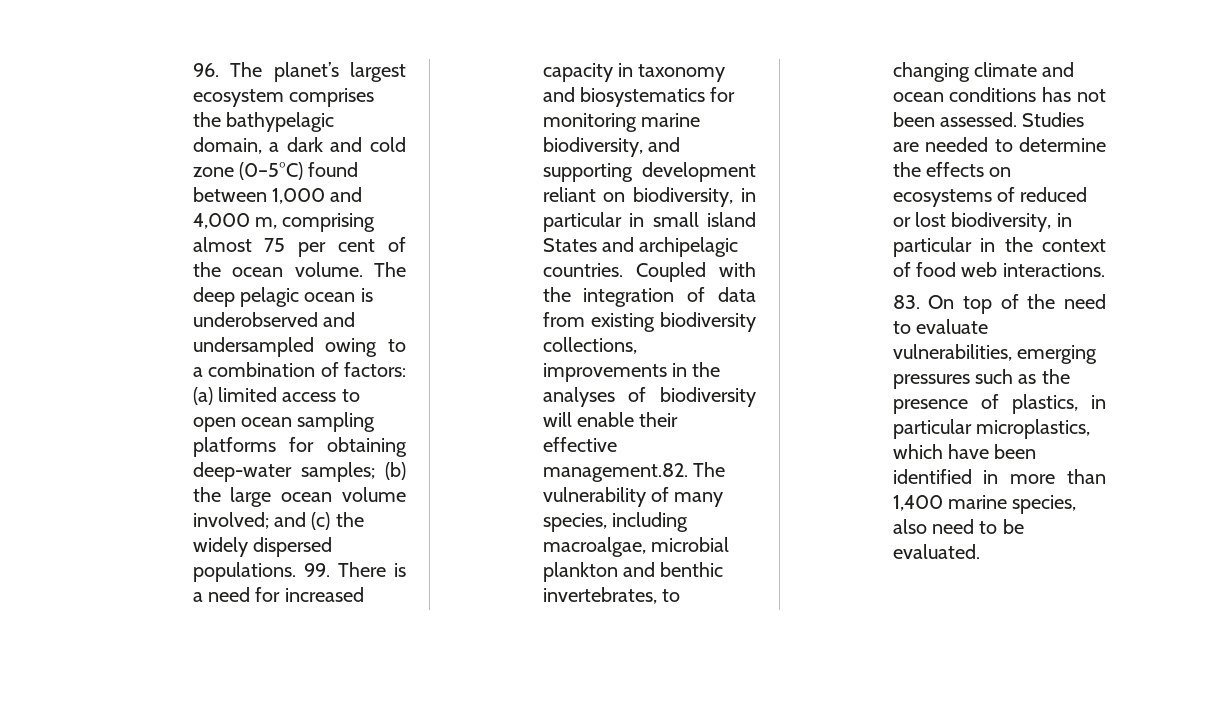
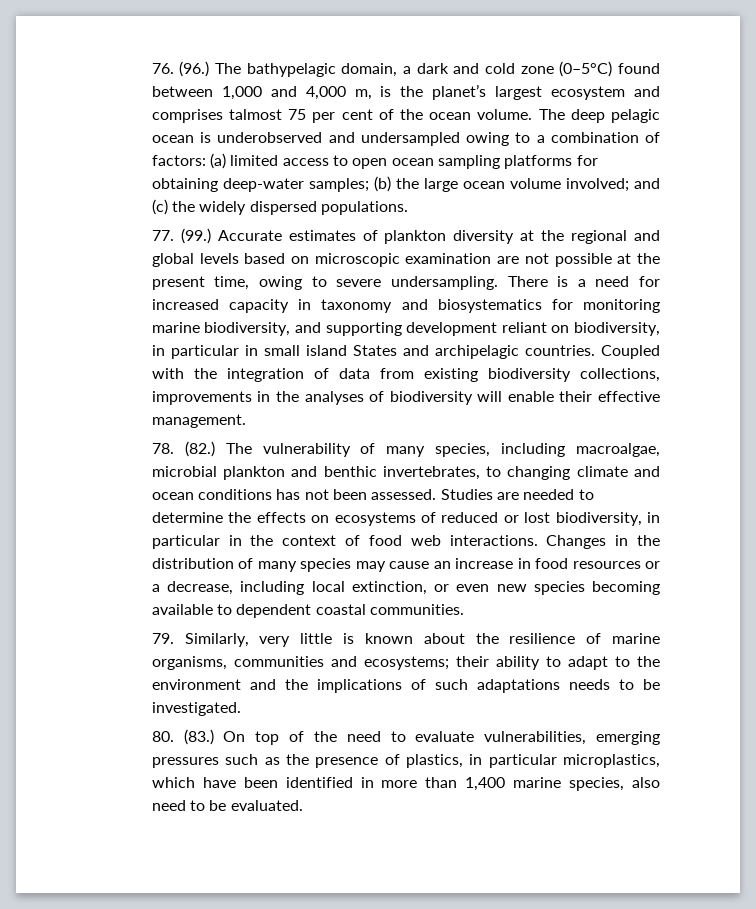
[192,62,406,82] [192,88,374,107] [192,112,221,127] 96. The planet’s largest ecosystem comprises the -> [151,61,242,77] 76. (96.) The
[282,213,376,232] [192,237,252,252] comprising almost -> [380,84,661,100] [151,109,283,123] is the planet’s largest ecosystem and comprises talmost
[303,563,330,577] 99. -> [151,228,660,244] [151,253,661,267] [151,276,498,290] // 77. (99.) Accurate estimates of plankton diversity at the regional and global levels based on microscopic examination are not possible at the present time, owing to severe undersampling.
[542,463,688,482] management.82. -> [151,414,246,428] [151,441,215,457] management. // 78. (82.)
[892,295,920,309] // 83. -> [546,535,660,549] [151,558,660,572] [151,581,660,595] [151,604,465,618] [151,633,660,647] [151,656,660,670] [151,679,660,693] [151,702,241,716] [151,729,214,745] Changes in the distribution of many species may cause an increase in food resources or a decrease, including local extinction, or even new species becoming available to dependent coastal communities. // 79. Similarly, very little is known about the resilience of marine organisms, communities and ecosystems; their ability to adapt to the environment and the implications of such adaptations needs to be investigated. // 80. (83.)

